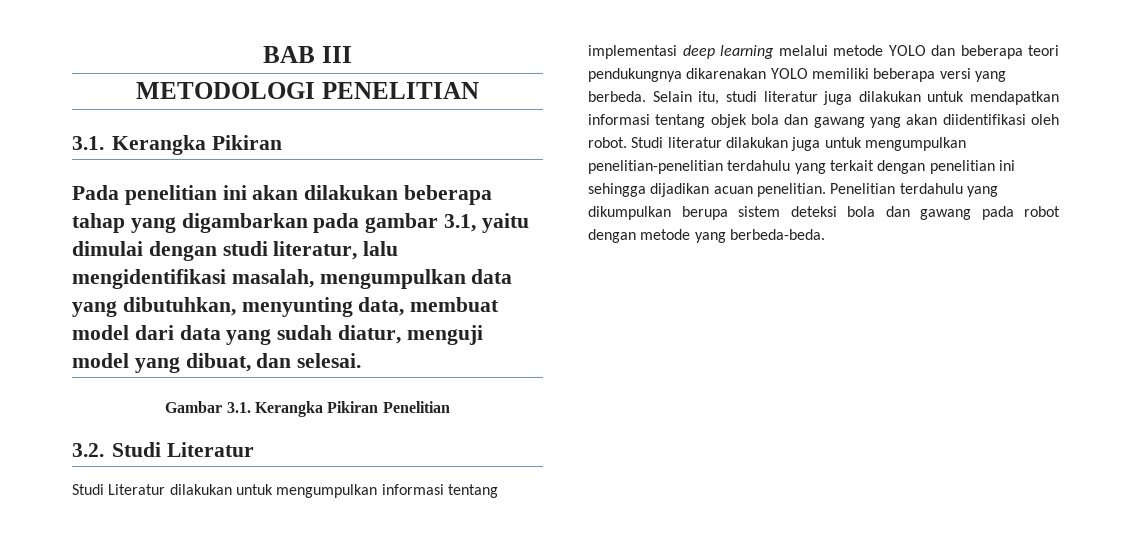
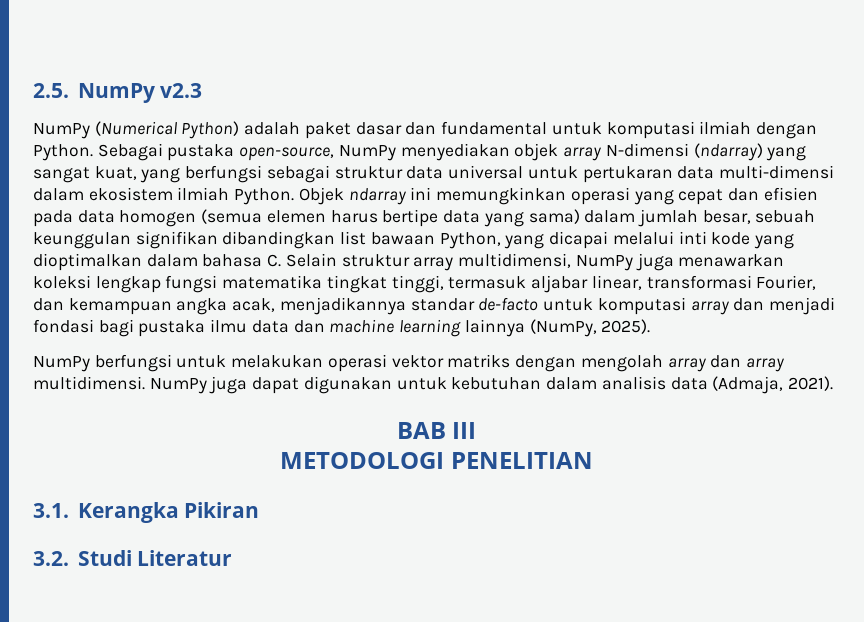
(263, 54) none -> [33,83,203,103] [33,121,817,139] [33,143,807,161] [33,165,834,183] [33,187,818,205] [33,209,816,227] [33,231,794,249] [33,253,785,271] [33,275,817,293] [33,297,835,315] [33,319,651,337] [33,354,784,372] [33,376,833,394] 2.5. NumPy v2.3 // NumPy (Numerical Python) adalah paket dasar dan fundamental untuk komputasi ilmiah dengan Python. Sebagai pustaka open-source, NumPy menyediakan objek array N-dimensi (ndarray) yang sangat kuat, yang berfungsi sebagai struktur data universal untuk pertukaran data multi-dimensi dalam ekosistem ilmiah Python. Objek ndarray ini memungkinkan operasi yang cepat dan efisien pada data homogen (semua elemen harus bertipe data yang sama) dalam jumlah besar, sebuah keunggulan signifikan dibandingkan list bawaan Python, yang dicapai melalui inti kode yang dioptimalkan dalam bahasa C. Selain struktur array multidimensi, NumPy juga menawarkan koleksi lengkap fungsi matematika tingkat tinggi, termasuk aljabar linear, transformasi Fourier, dan kemampuan angka acak, menjadikannya standar de-facto untuk komputasi array dan menjadi fondasi bagi pustaka ilmu data dan machine learning lainnya (NumPy, 2025). // NumPy berfungsi untuk melakukan operasi vektor matriks dengan mengolah array dan array multidimensi. NumPy juga dapat digunakan untuk kebutuhan dalam analisis data (Admaja, 2021). //
[72,185,493,205] [72,213,529,233] [72,241,399,261] [72,269,513,289] [72,297,500,317] [72,325,483,345] [72,353,362,373] [165,401,450,417] [72,442,254,457] [72,484,498,498] [588,45,1059,59] [588,68,1006,82] [588,91,1059,105] [588,114,1059,128] [588,137,966,151] [588,160,1015,174] [588,183,998,197] [588,206,1060,220] [588,229,825,243] Pada penelitian ini akan dilakukan beberapa tahap yang digambarkan pada gambar 3.1, yaitu dimulai dengan studi literatur, lalu mengidentifikasi masalah, mengumpulkan data yang dibutuhkan, menyunting data, membuat model dari data yang sudah diatur, menguji model yang dibuat, dan selesai. // Gambar 3.1. Kerangka Pikiran Penelitian // 3.2. Studi Literatur // Studi Literatur dilakukan untuk mengumpulkan informasi tentang implementasi deep learning melalui metode YOLO dan beberapa teori pendukungnya dikarenakan YOLO memiliki beberapa versi yang berbeda. Selain itu, studi literatur juga dilakukan untuk mendapatkan informasi tentang objek bola dan gawang yang akan diidentifikasi oleh robot. Studi literatur dilakukan juga untuk mengumpulkan penelitian-penelitian terdahulu yang terkait dengan penelitian ini sehingga dijadikan acuan penelitian. Penelitian terdahulu yang dikumpulkan berupa sistem deteksi bola dan gawang pada robot dengan metode yang berbeda-beda. -> [33,550,233,566] 3.2. Studi Literatur

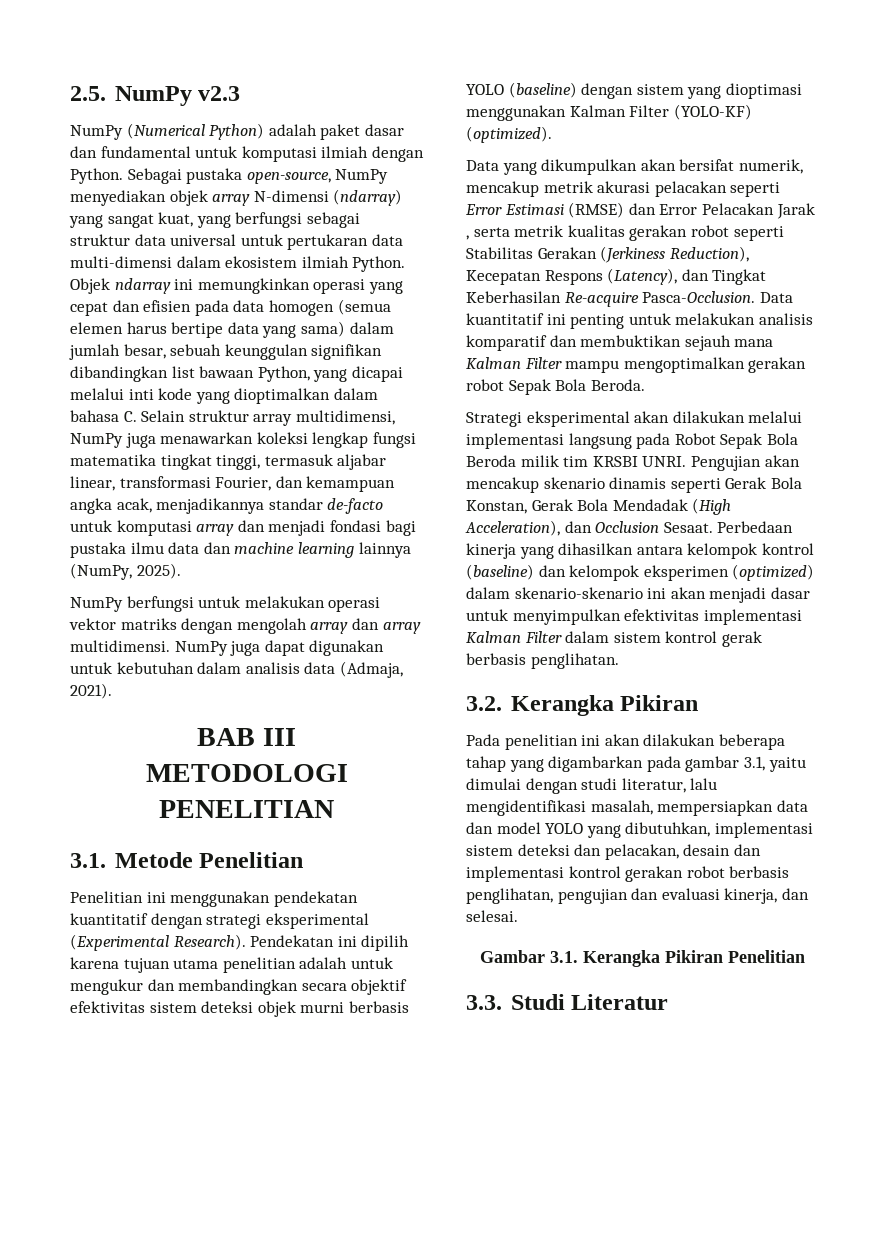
[77,502,260,523] [33,551,69,566] Kerangka Pikiran // 3.2. -> [114,852,303,868] [70,891,358,907] [70,913,369,929] [70,934,410,951] [70,957,393,973] [70,979,408,995] [70,1001,409,1017] [466,82,802,99] [466,104,752,121] [466,126,552,143] [466,159,803,175] [466,181,781,197] [465,202,815,219] [466,225,784,241] [466,246,749,263] [466,268,767,285] [466,291,793,307] [466,313,813,329] [466,335,774,351] [466,357,807,373] [466,379,645,395] [466,411,803,427] [466,433,798,449] [466,455,800,471] [466,477,802,493] [466,498,732,515] [465,520,794,536] [466,543,814,559] [466,564,815,581] [466,587,810,603] [466,609,802,625] [466,631,762,647] [466,653,619,669] [466,695,698,716] [466,734,785,750] [466,756,806,772] [466,778,718,794] [466,800,808,816] [466,822,813,838] [466,844,761,860] [466,866,790,882] [466,888,809,904] [466,910,518,922] [480,950,805,967] [466,995,502,1010] Metode Penelitian // Penelitian ini menggunakan pendekatan kuantitatif dengan strategi eksperimental (Experimental Research). Pendekatan ini dipilih karena tujuan utama penelitian adalah untuk mengukur dan membandingkan secara objektif efektivitas sistem deteksi objek murni berbasis YOLO (baseline) dengan sistem yang dioptimasi menggunakan Kalman Filter (YOLO-KF) (optimized). // Data yang dikumpulkan akan bersifat numerik, mencakup metrik akurasi pelacakan seperti Error Estimasi (RMSE) dan Error Pelacakan Jarak , serta metrik kualitas gerakan robot seperti Stabilitas Gerakan (Jerkiness Reduction), Kecepatan Respons (Latency), dan Tingkat Keberhasilan Re-acquire Pasca-Occlusion. Data kuantitatif ini penting untuk melakukan analisis komparatif dan membuktikan sejauh mana Kalman Filter mampu mengoptimalkan gerakan robot Sepak Bola Beroda. // Strategi eksperimental akan dilakukan melalui implementasi langsung pada Robot Sepak Bola Beroda milik tim KRSBI UNRI. Pengujian akan mencakup skenario dinamis seperti Gerak Bola Konstan, Gerak Bola Mendadak (High Acceleration), dan Occlusion Sesaat. Perbedaan kinerja yang dihasilkan antara kelompok kontrol (baseline) dan kelompok eksperimen (optimized) dalam skenario-skenario ini akan menjadi dasar untuk menyimpulkan efektivitas implementasi Kalman Filter dalam sistem kontrol gerak berbasis penglihatan. // 3.2. Kerangka Pikiran // Pada penelitian ini akan dilakukan beberapa tahap yang digambarkan pada gambar 3.1, yaitu dimulai dengan studi literatur, lalu mengidentifikasi masalah, mempersiapkan data dan model YOLO yang dibutuhkan, implementasi sistem deteksi dan pelacakan, desain dan implementasi kontrol gerakan robot berbasis penglihatan, pengujian dan evaluasi kinerja, dan selesai. // Gambar 3.1. Kerangka Pikiran Penelitian // 3.3.

